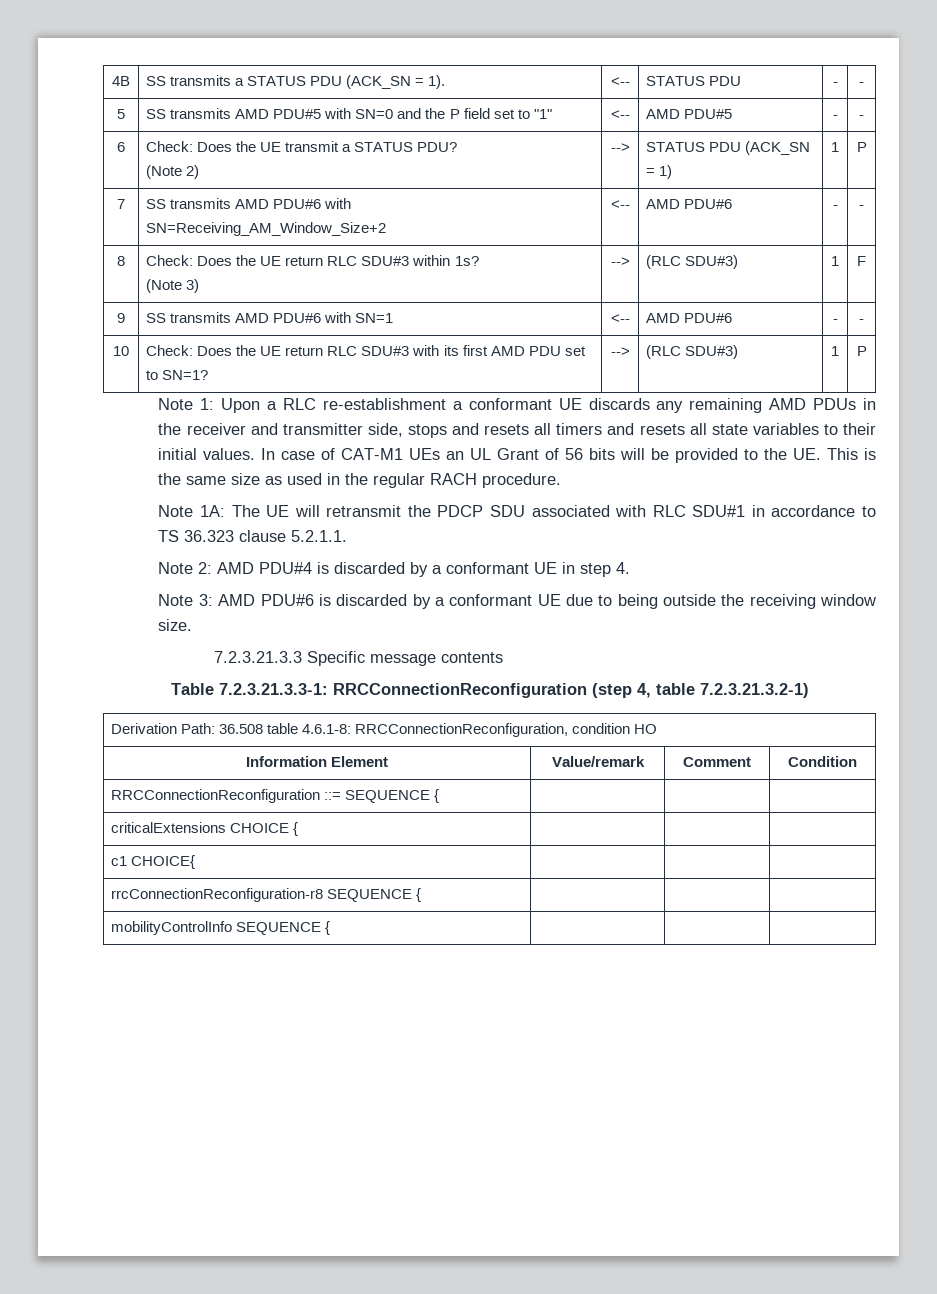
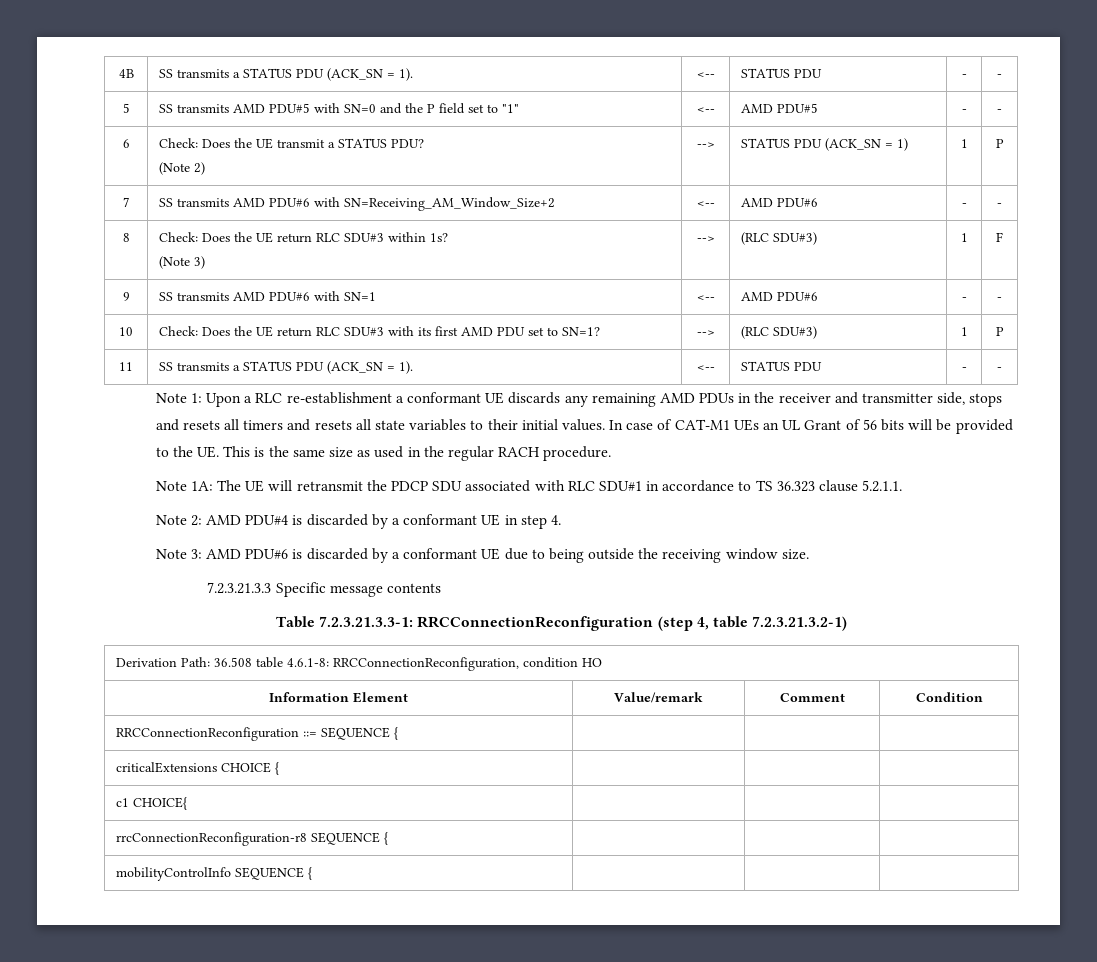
(867, 351) none -> [119,362,133,371] [158,361,413,374] [696,365,715,371] [740,361,822,371] [961,367,967,371] [997,367,1002,371] // 11 | SS transmits a STATUS PDU (ACK_SN = 1). | <-- | STATUS PDU | - | -

